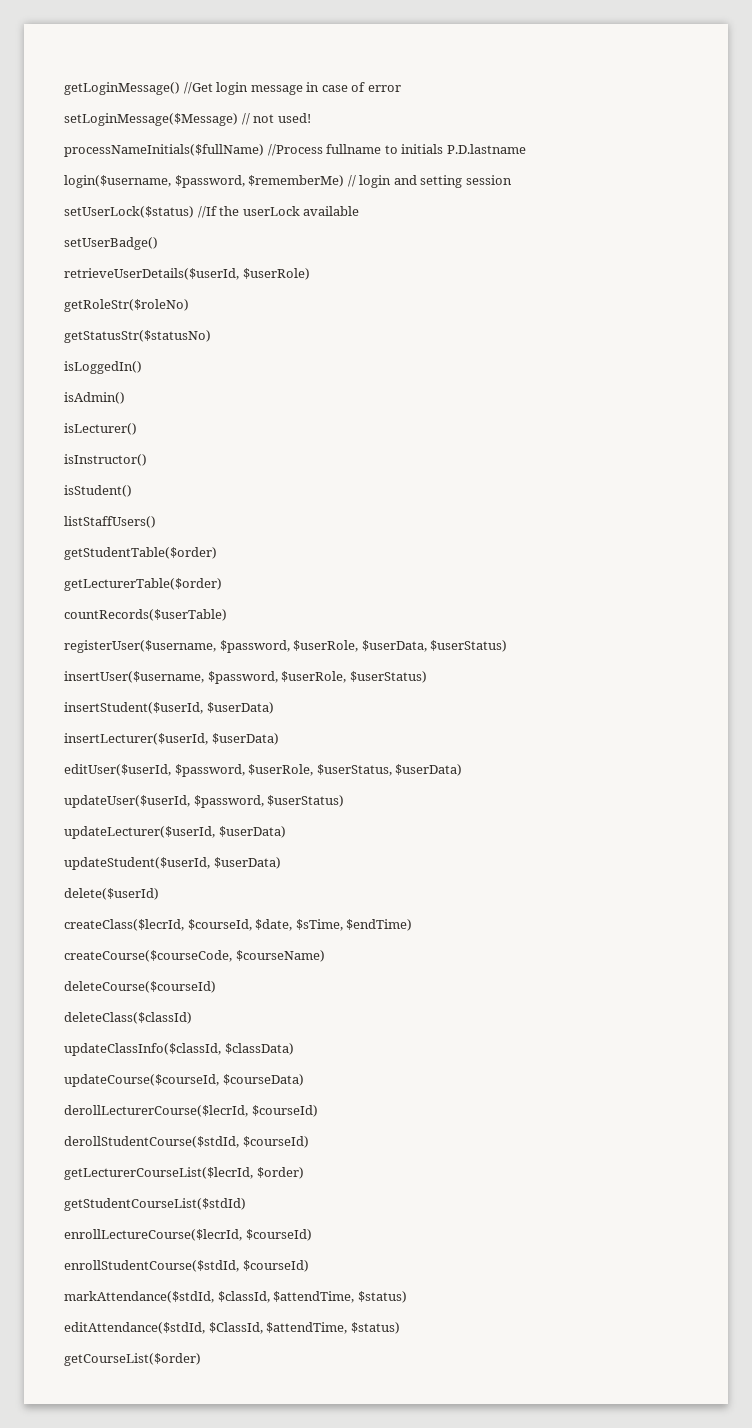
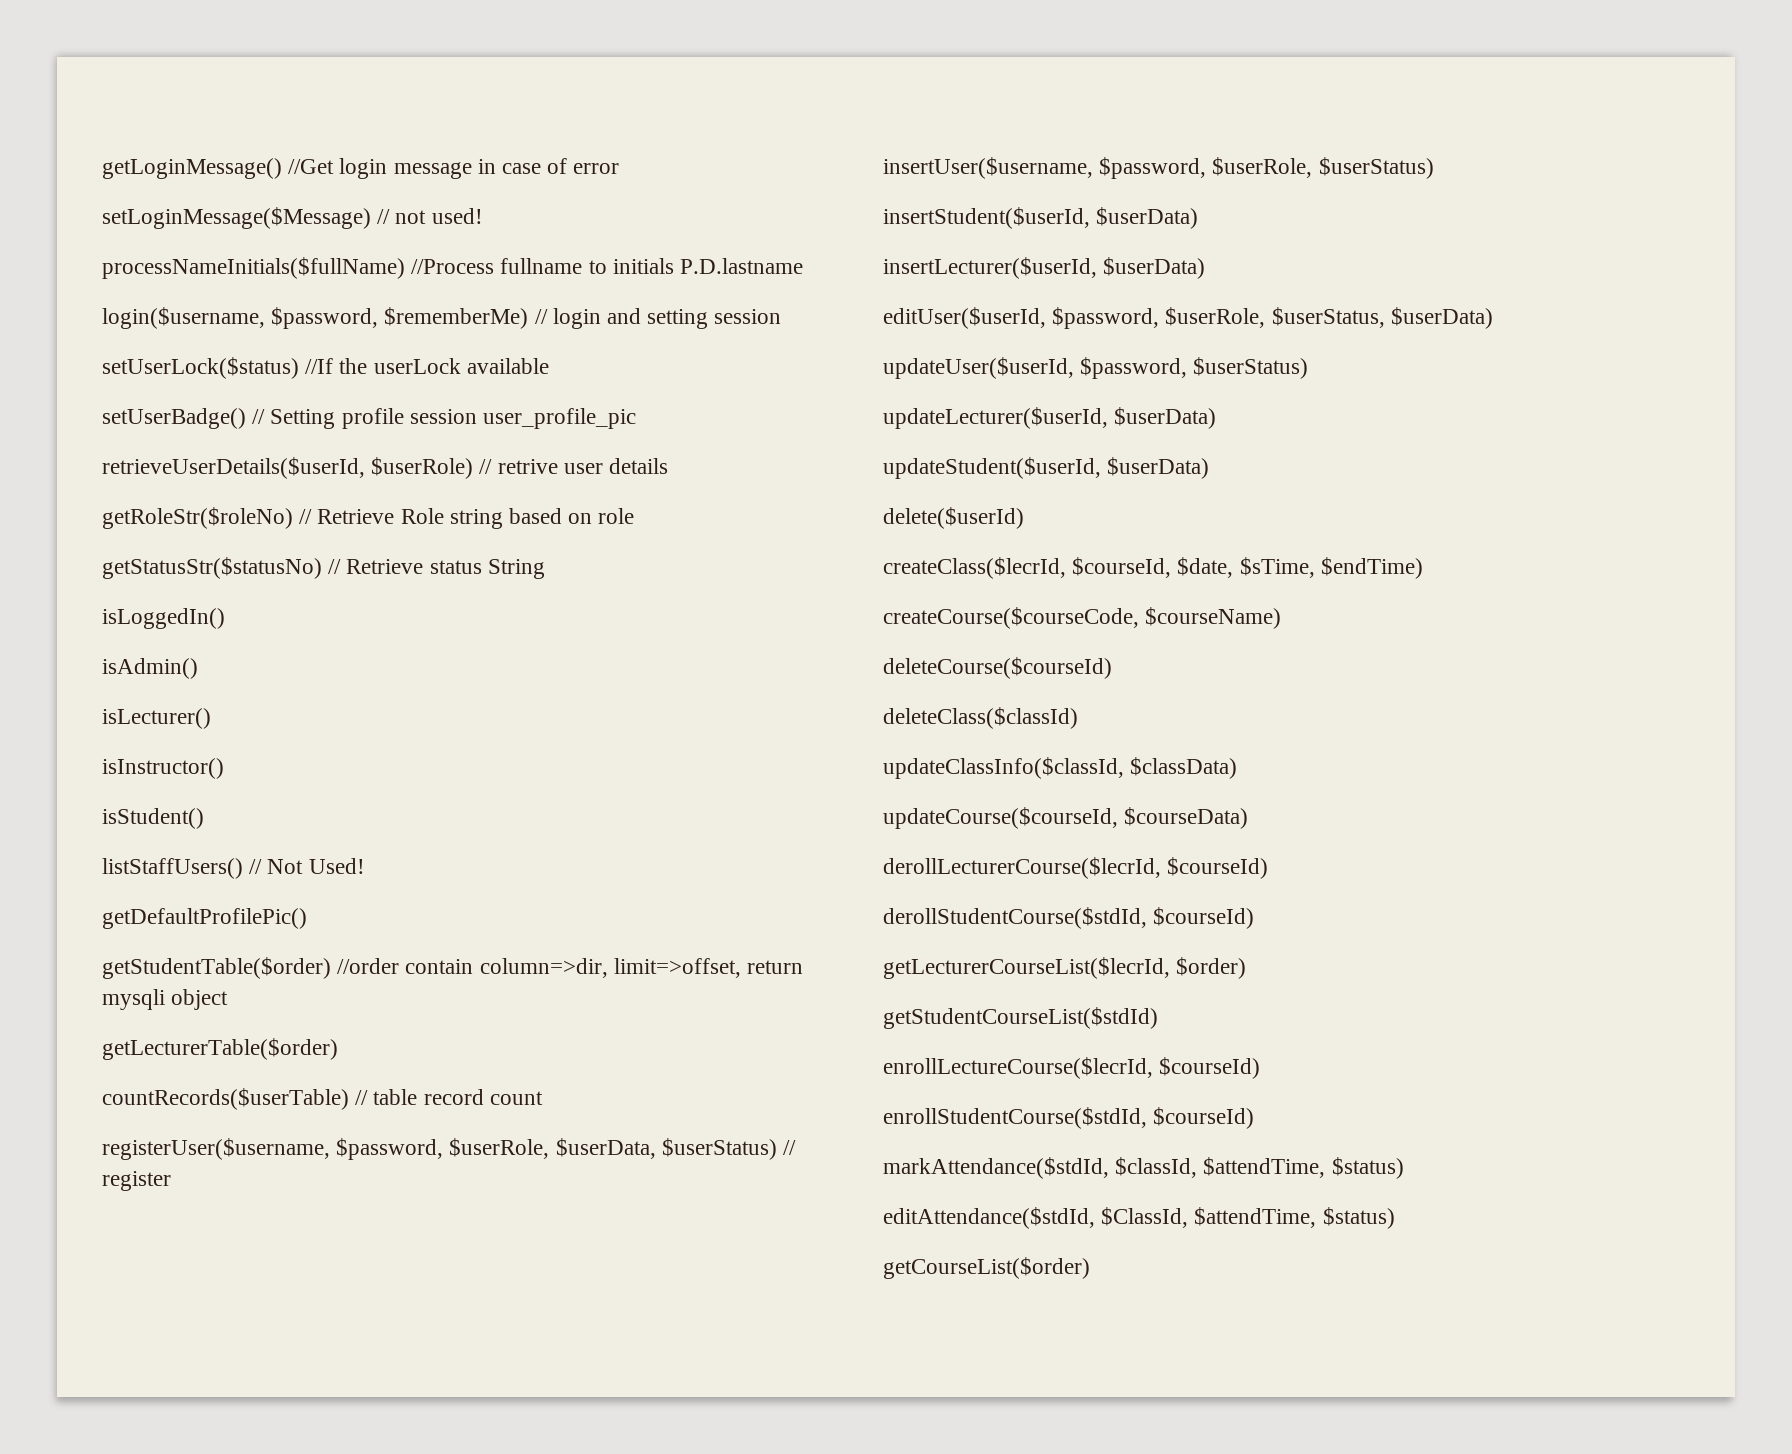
[64,268,310,280] [64,299,189,312] [64,330,211,343] // retrieveUserDetails($userId, $userRole) // getRoleStr($roleNo) // getStatusStr($statusNo) -> [252,408,637,429] [102,457,669,479] [102,507,635,529] [102,557,545,579] // Setting profile session user_profile_pic // retrieveUserDetails($userId, $userRole) // retrive user details // getRoleStr($roleNo) // Retrieve Role string based on role // getStatusStr($statusNo) // Retrieve status String
[64,547,217,560] [64,578,222,591] [64,609,227,621] // getStudentTable($order) // getLecturerTable($order) // countRecords($userTable) -> [249,858,365,874] [102,908,307,929] [102,957,804,979] [102,989,229,1010] [102,1038,338,1060] [102,1088,543,1110] // Not Used! // getDefaultProfilePic() // getStudentTable($order) //order contain column=>dir, limit=>offset, return mysqli object // getLecturerTable($order) // countRecords($userTable) // table record count
(508, 646) none -> [783,1140,797,1155] [102,1171,171,1191] // register

